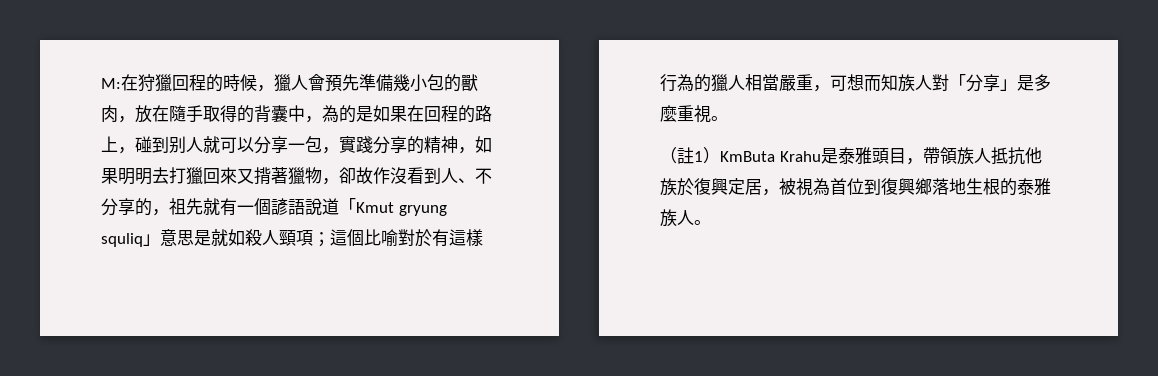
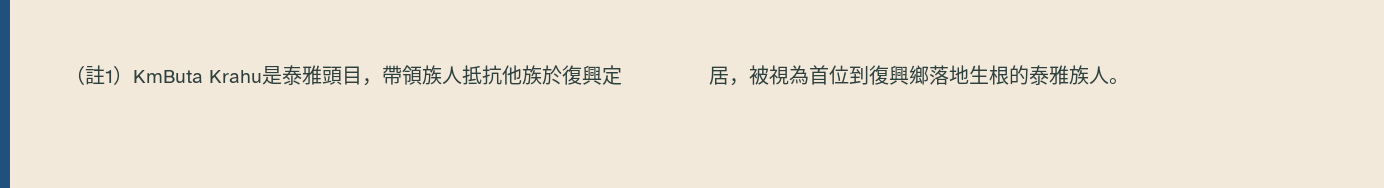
[101,74,478,92] [101,105,492,123] [101,136,492,154] [101,167,492,185] [101,198,447,216] [101,229,483,247] [660,74,1051,92] [660,105,728,123] M:在狩獵回程的時候，獵人會預先準備幾小包的獸肉，放在隨手取得的背囊中，為的是如果在回程的路上，碰到别人就可以分享一包，實踐分享的精神，如果明明去打獵回來又揹著獵物，卻故作沒看到人、不分享的，祖先就有一個諺語說道「Kmut gryung squliq」意思是就如殺人頸項；這個比喻對於有這樣行為的獵人相當嚴重，可想而知族人對「分享」是多麼重視。 // -> (65, 75) none

